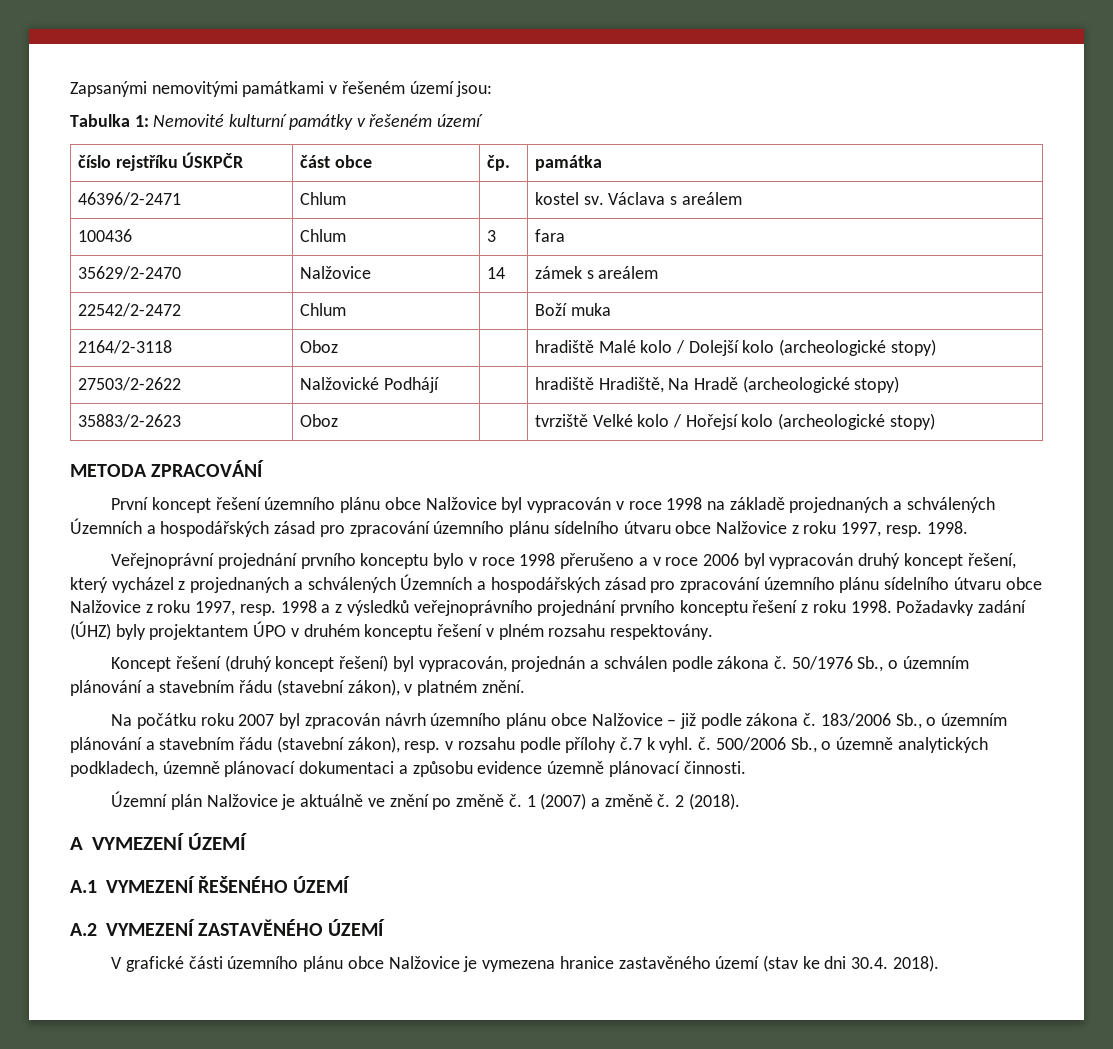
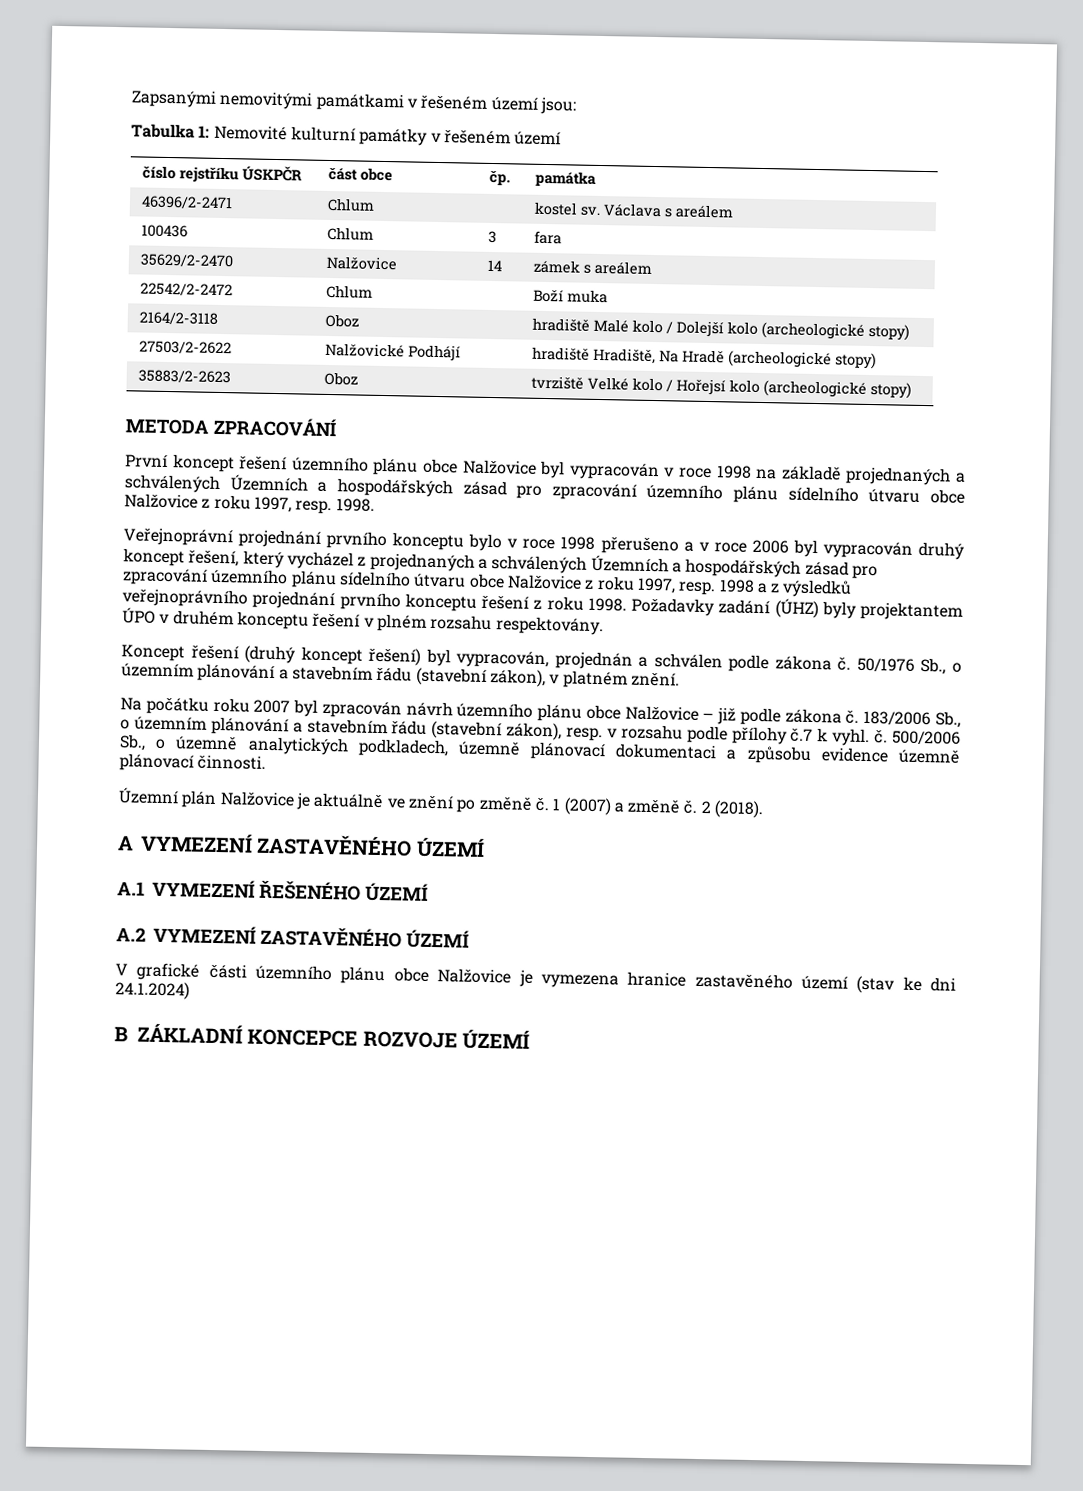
(184, 841) none -> [256,833,413,857] ZASTAVĚNÉHO
[851,955,939,972] 30.4. 2018). -> [115,981,190,1000] [114,1023,530,1050] 24.1.2024) // B ZÁKLADNÍ KONCEPCE ROZVOJE ÚZEMÍ

